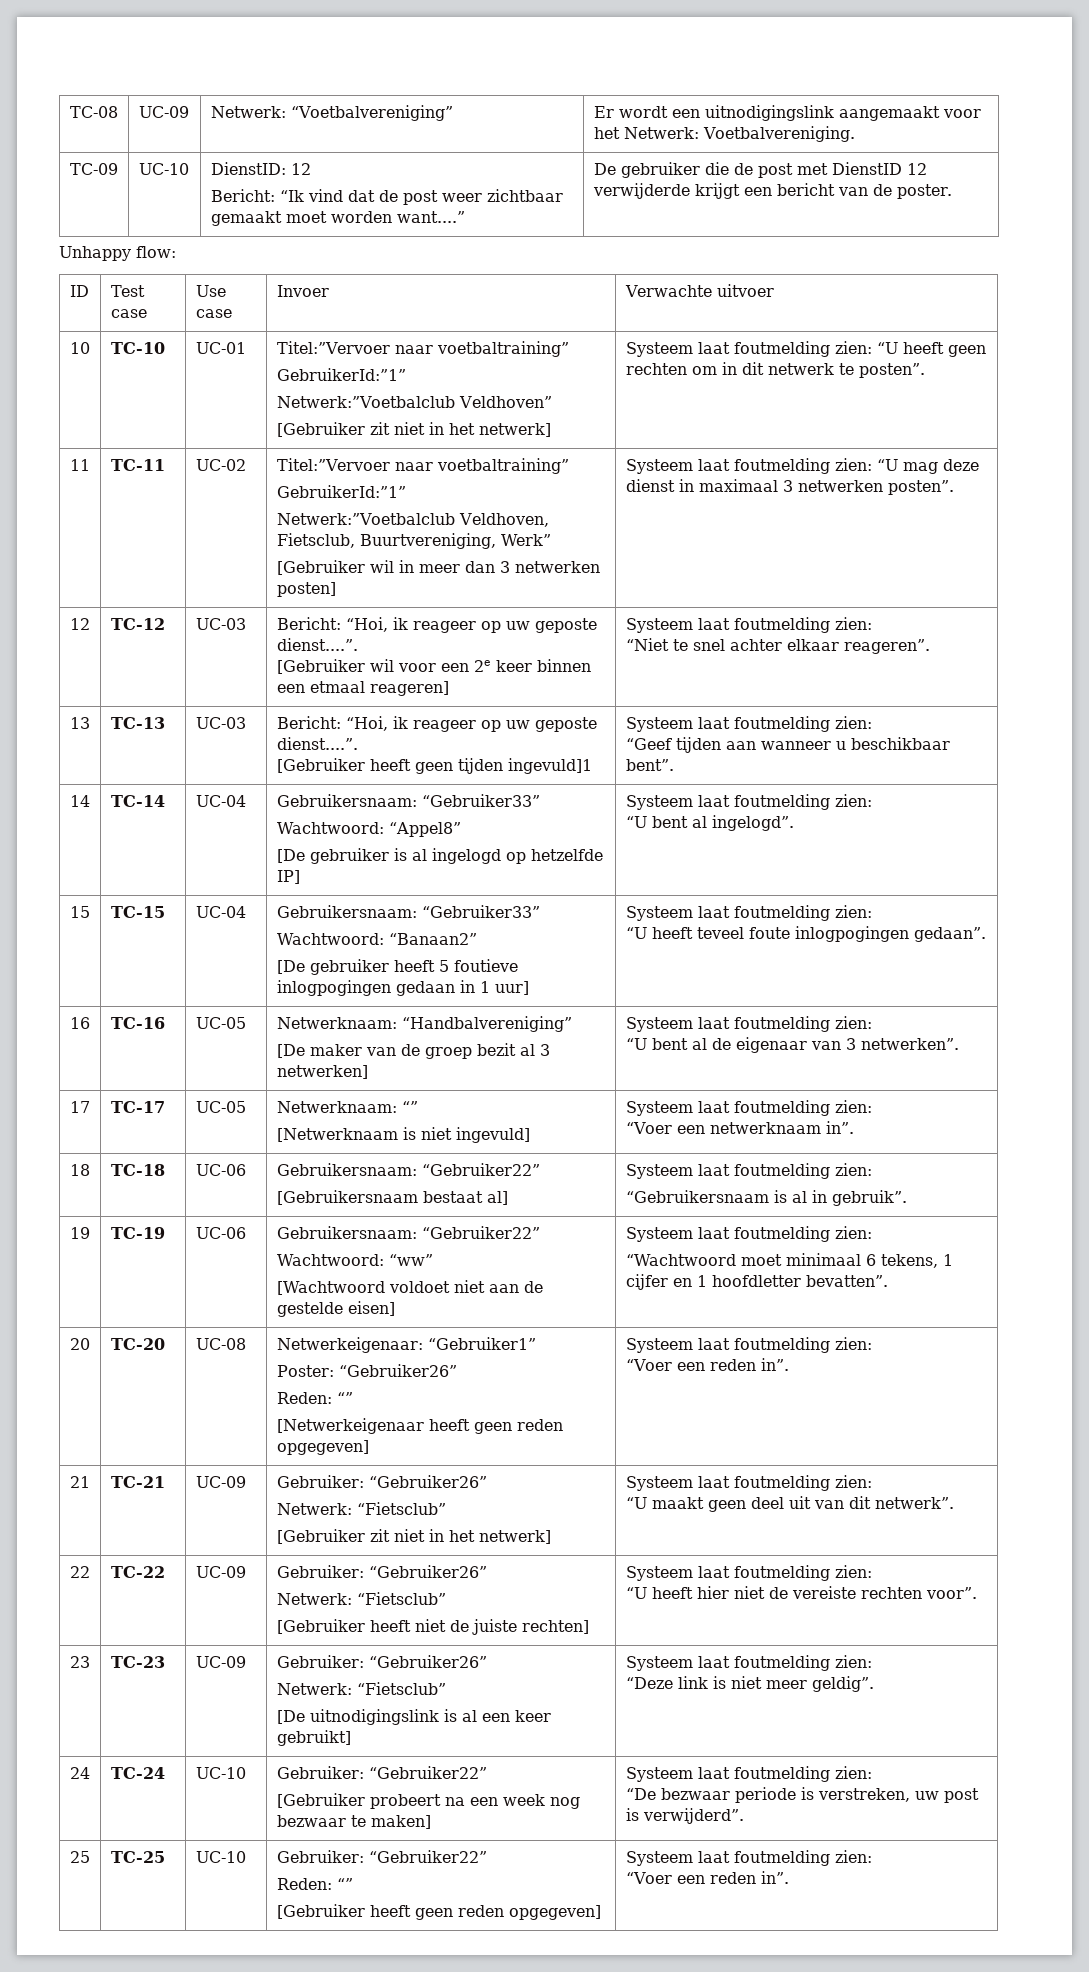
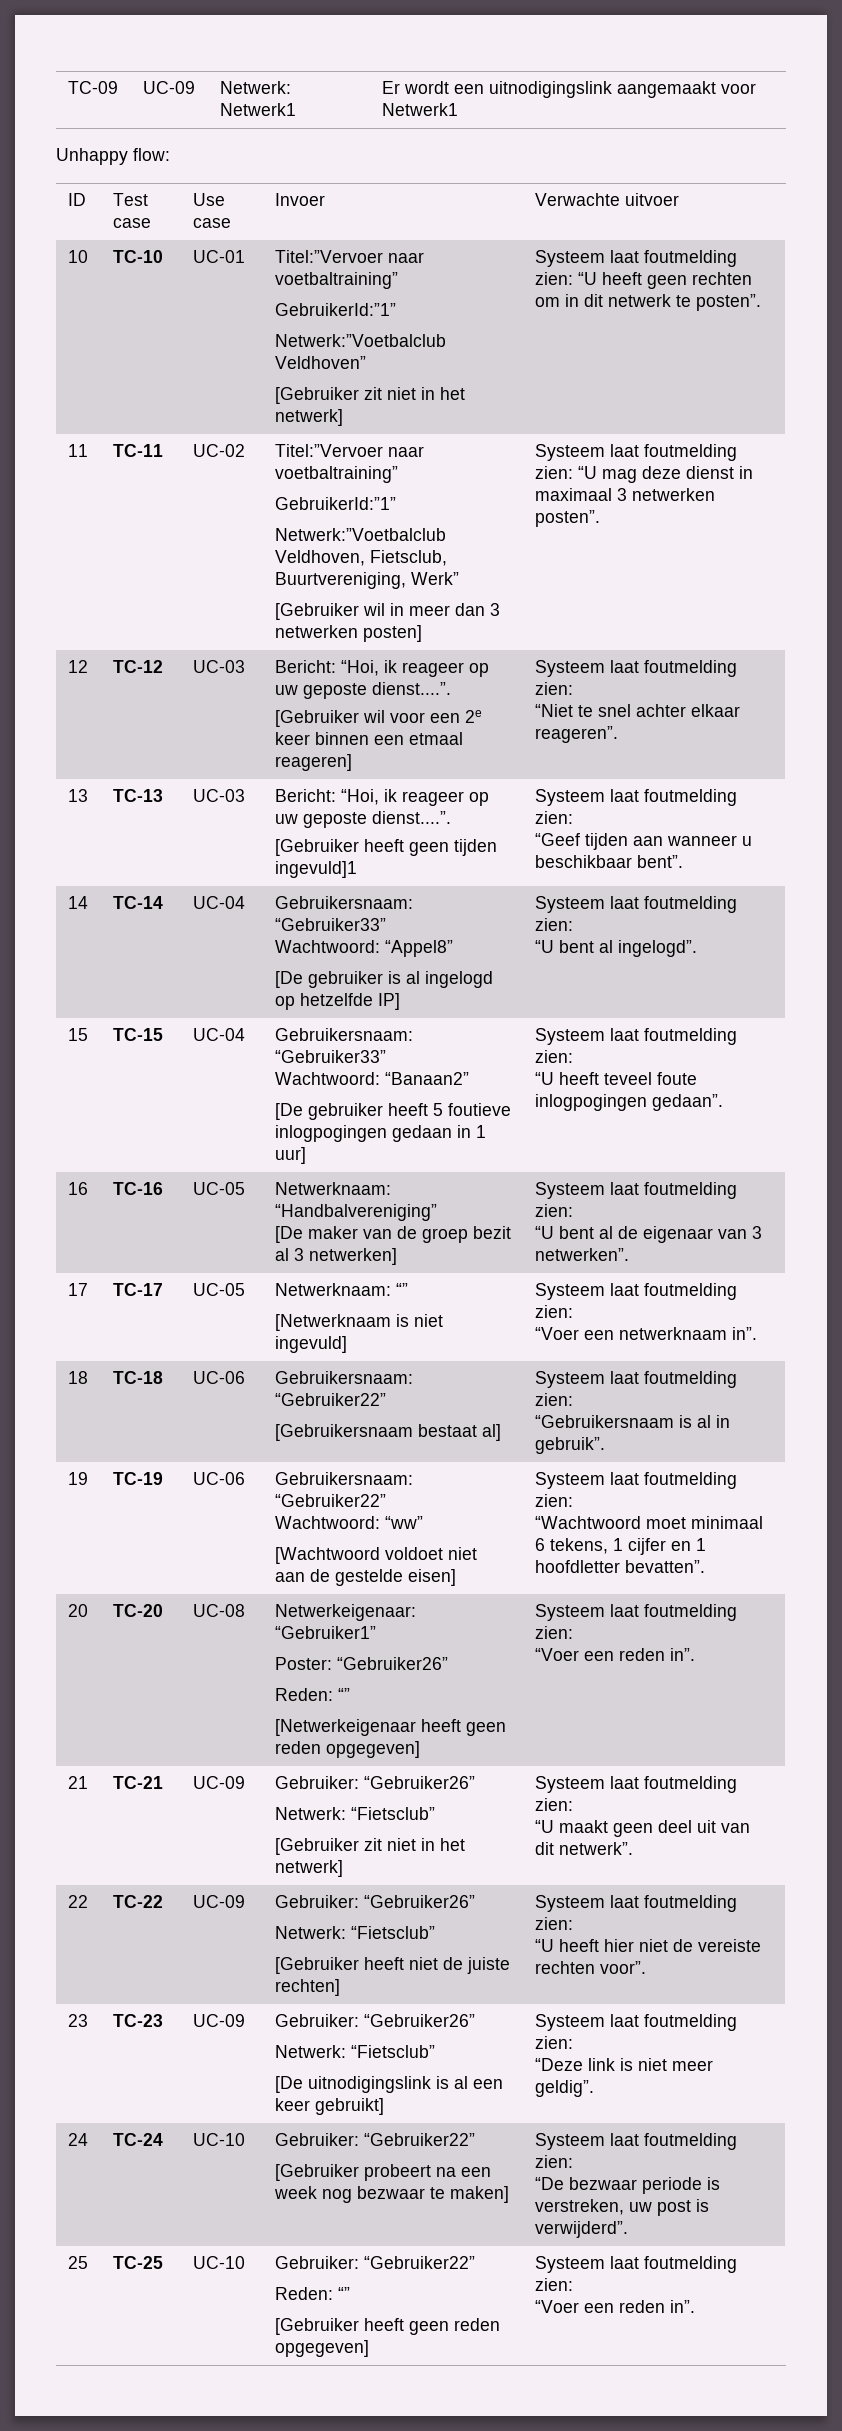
[69,106,118,118] TC-08 -> [68,81,119,94] TC-09
[290,105,454,121] “Voetbalvereniging” -> [220,103,297,116] Netwerk1
[593,126,856,142] [69,163,118,175] [138,163,189,175] [210,162,311,175] [210,189,563,205] [210,211,465,226] [593,162,927,178] [592,183,953,199] het Netwerk: Voetbalvereniging. // TC-09 | UC-10 | DienstID: 12 // Bericht: “Ik vind dat de post weer zichtbaar gemaakt moet worden want....” | De gebruiker die de post met DienstID 12 verwijderde krijgt een bericht van de poster. -> [382,103,459,116] Netwerk1

